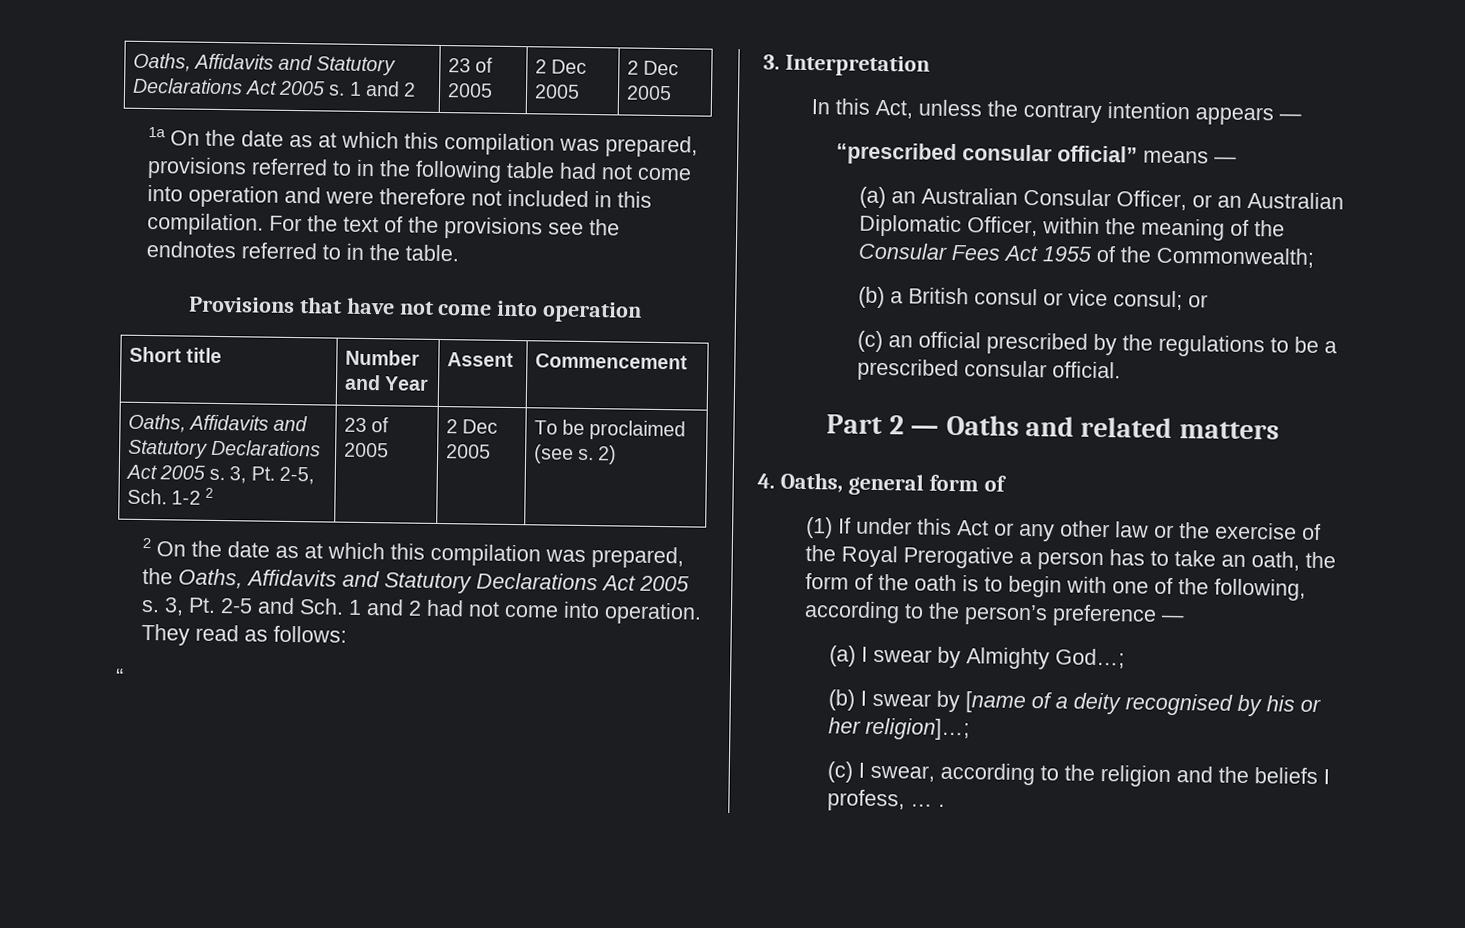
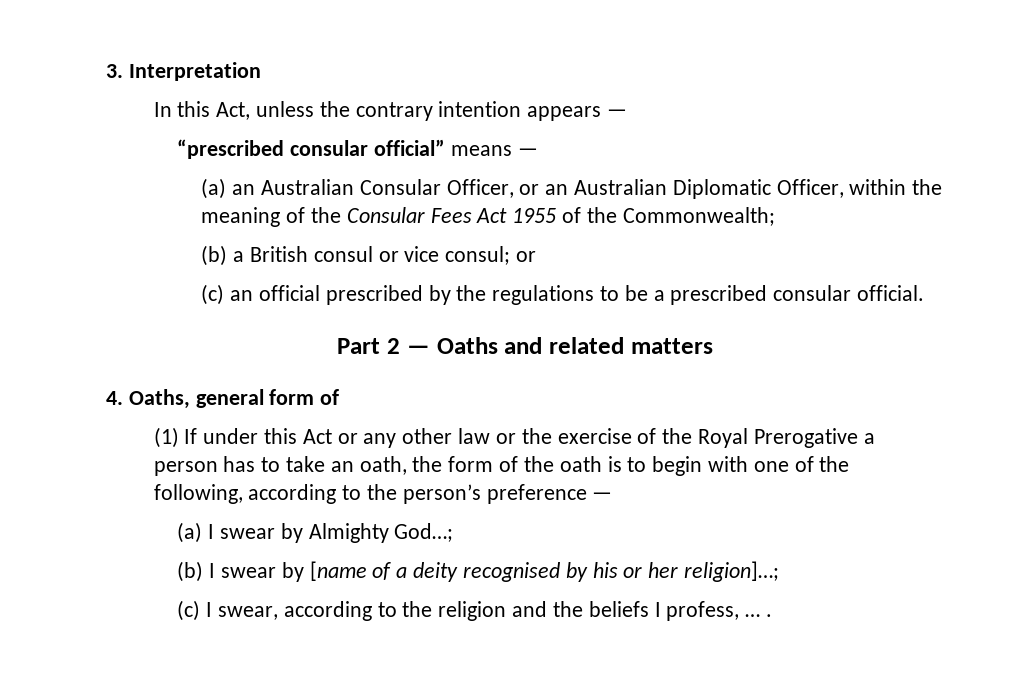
[132,52,397,76] [131,77,417,97] [447,57,493,73] [446,83,493,98] [534,59,587,74] [533,84,580,99] [626,60,679,76] [625,85,672,101] [147,127,698,158] [146,157,692,183] [146,185,652,208] [146,212,620,240] [145,240,459,262] [188,296,643,323] [128,346,222,364] [344,349,420,366] [343,374,429,391] [446,352,514,368] [534,353,688,370] [127,413,309,433] [127,439,321,459] [125,464,314,485] [126,487,215,505] [343,417,389,433] [343,442,389,458] [445,419,498,434] [445,444,491,459] [533,419,687,441] [532,444,618,465] [141,537,684,569] [141,567,690,594] [140,597,702,625] [140,623,347,646] [115,668,124,684] Oaths, Affidavits and Statutory Declarations Act 2005 s. 1 and 2 | 23 of 2005 | 2 Dec 2005 | 2 Dec 2005 // 1a On the date as at which this compilation was prepared, provisions referred to in the following table had not come into operation and were therefore not included in this compilation. For the text of the provisions see the endnotes referred to in the table. // Provisions that have not come into operation // Short title | Number and Year | Assent | Commencement // Oaths, Affidavits and Statutory Declarations Act 2005 s. 3, Pt. 2-5, Sch. 1-2 2 | 23 of 2005 | 2 Dec 2005 | To be proclaimed (see s. 2) // 2 On the date as at which this compilation was prepared, the Oaths, Affidavits and Statutory Declarations Act 2005 s. 3, Pt. 2-5 and Sch. 1 and 2 had not come into operation. They read as follows: // “ // -> (106, 71) none

